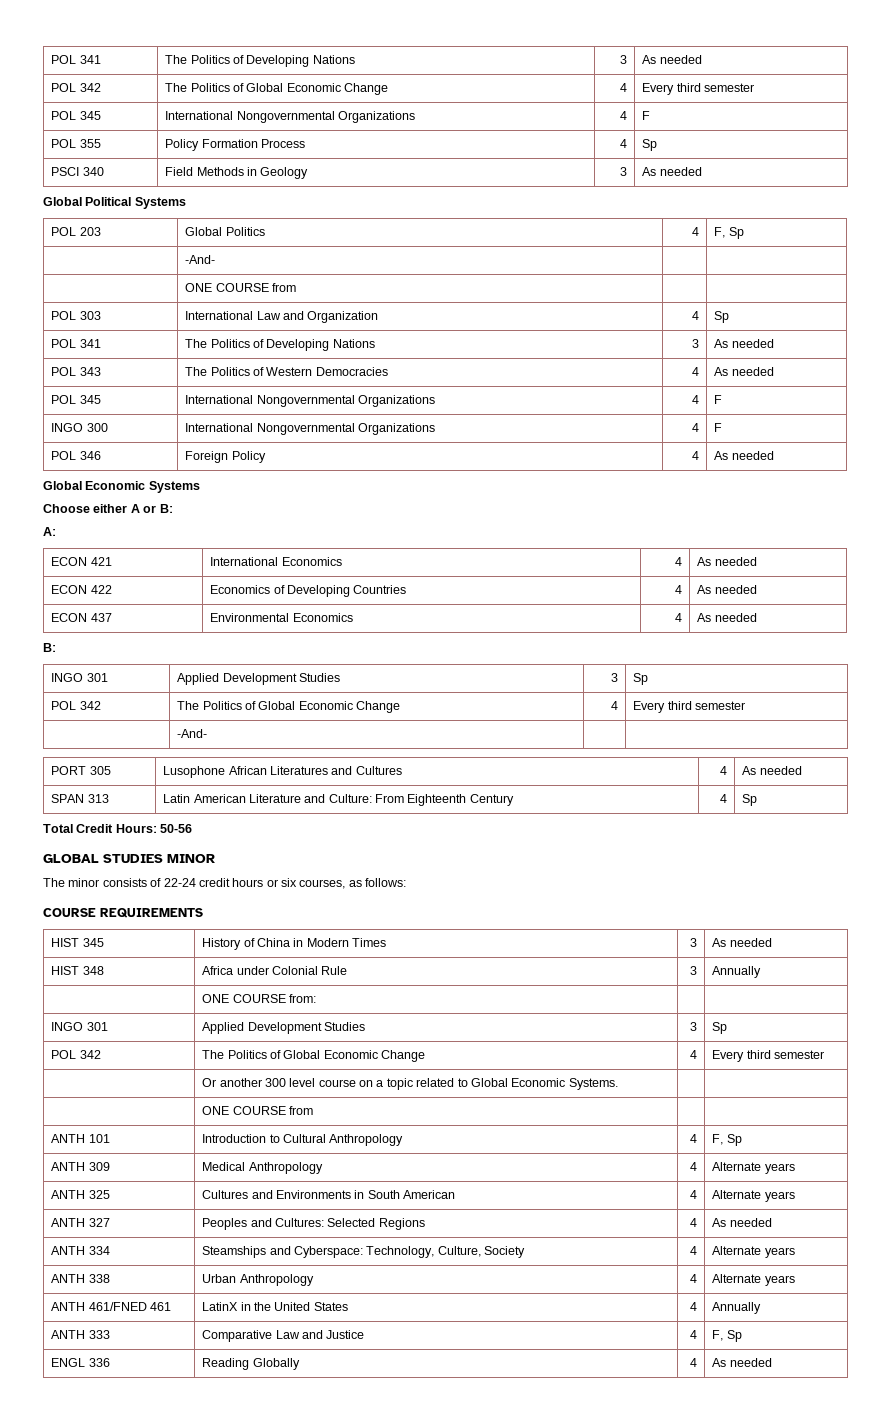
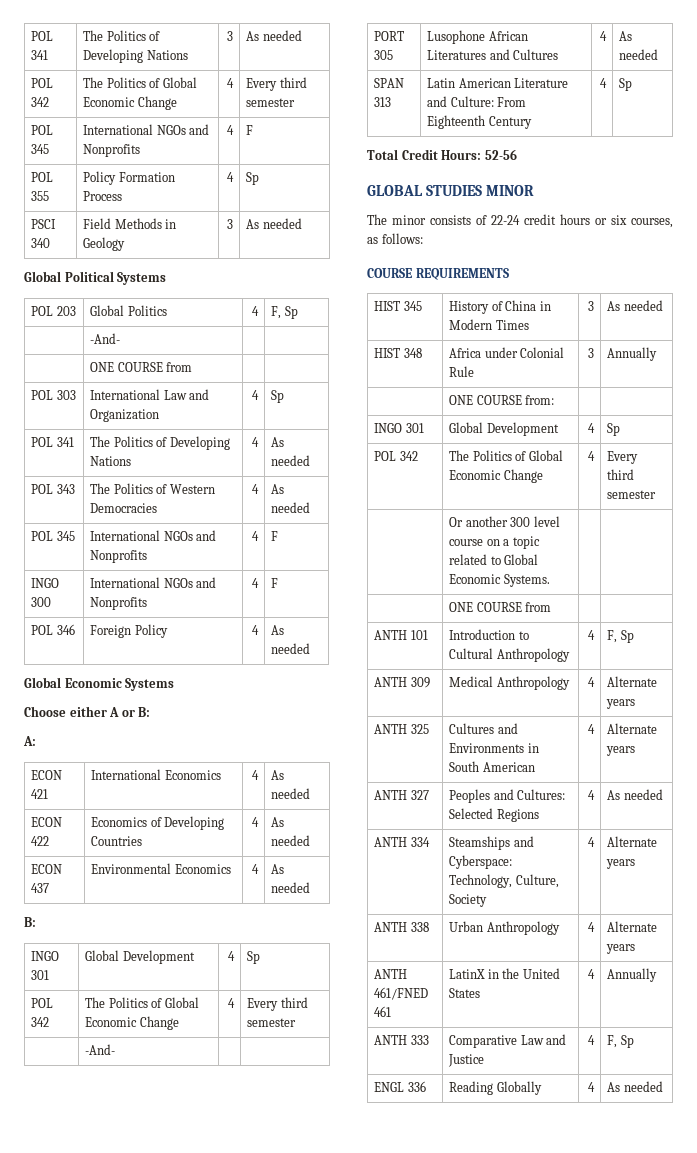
[236,111,415,123] Nongovernmental Organizations -> [156,124,210,135] [83,144,141,157] NGOs and Nonprofits
[691,339,699,348] 3 -> [251,437,259,447] 4
[256,395,435,407] Nongovernmental Organizations -> [163,530,217,541] [90,550,148,563] NGOs and Nonprofits
[256,423,435,435] Nongovernmental Organizations -> [163,577,217,588] [90,597,148,610] NGOs and Nonprofits
[177,673,340,685] [610,673,618,682] Applied Development Studies | 3 -> [85,950,195,964] [227,951,235,961] Global Development | 4
[160,824,193,833] 50-56 -> [484,149,517,160] 52-56
[202,1022,365,1034] [689,1022,697,1031] Applied Development Studies | 3 -> [449,422,559,436] [587,423,595,433] Global Development | 4

